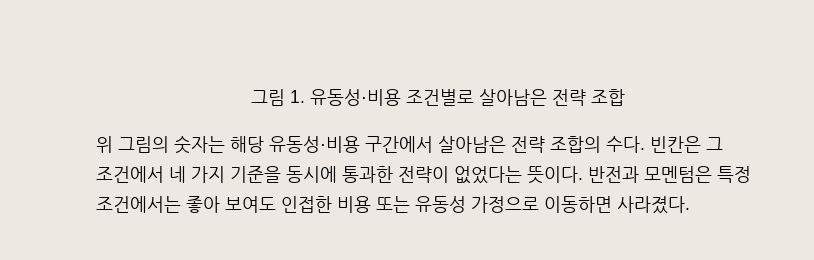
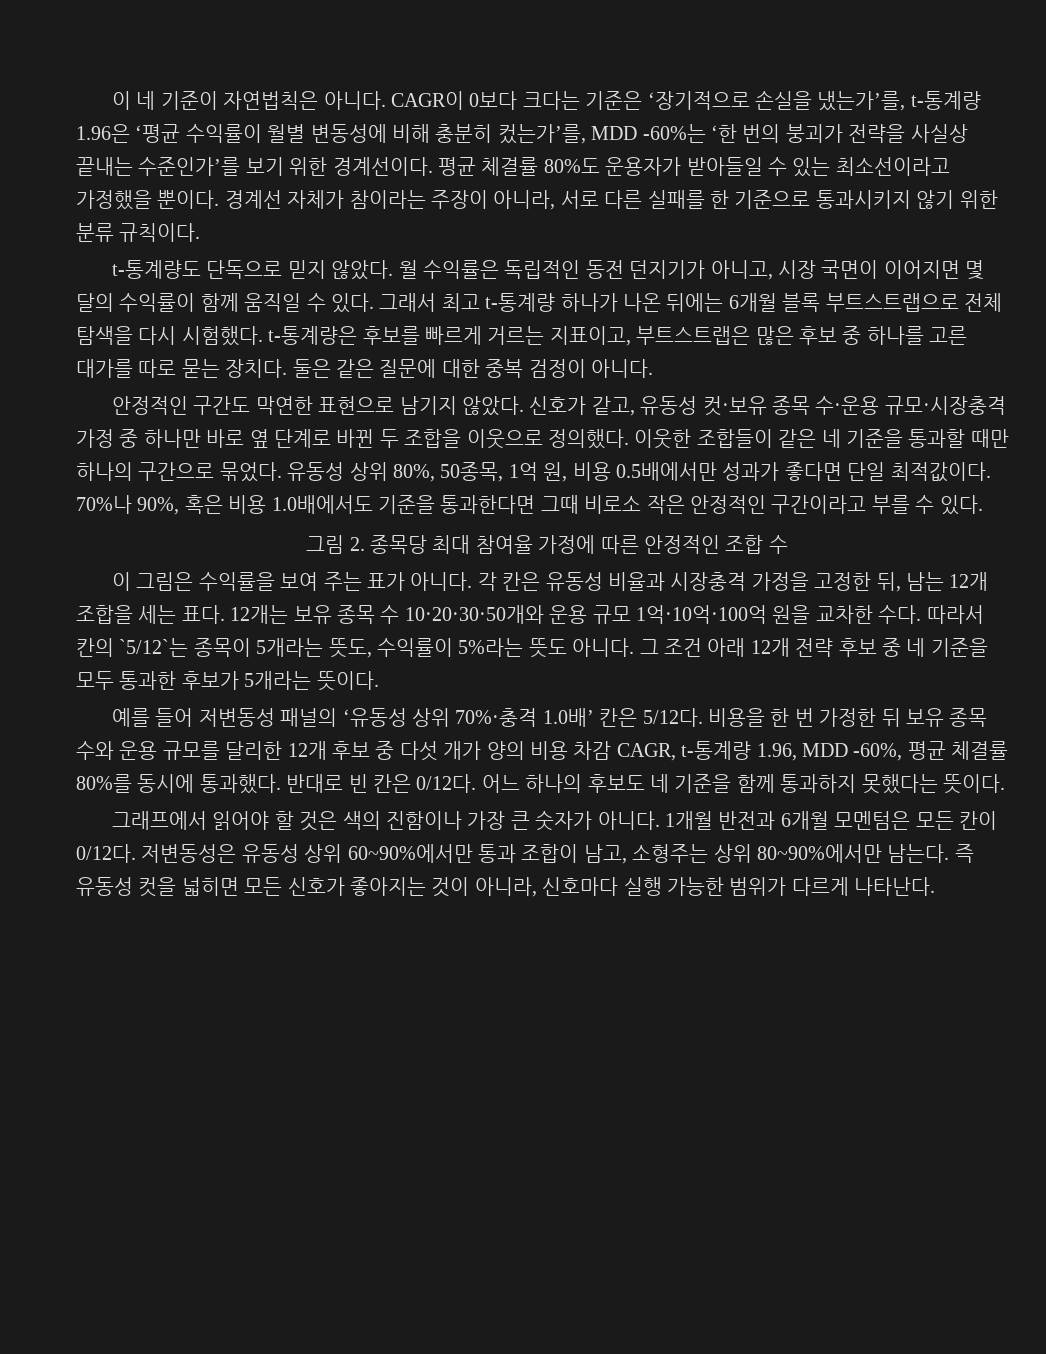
[251,89,625,106] [96,135,723,154] [96,166,751,184] [96,196,690,214] 그림 1. 유동성·비용 조건별로 살아남은 전략 조합 // 위 그림의 숫자는 해당 유동성·비용 구간에서 살아남은 전략 조합의 수다. 빈칸은 그 조건에서 네 가지 기준을 동시에 통과한 전략이 없었다는 뜻이다. 반전과 모멘텀은 특정 조건에서는 좋아 보여도 인접한 비용 또는 유동성 가정으로 이동하면 사라졌다. -> [112,90,981,111] [76,124,968,144] [76,157,950,177] [76,190,998,210] [76,223,201,242] [112,260,985,280] [76,293,1002,313] [76,326,968,346] [76,359,653,378] [112,396,1006,416] [76,429,1009,449] [76,462,991,482] [76,495,983,515] [306,535,788,554] [112,572,989,592] [76,605,984,624] [76,638,988,658] [76,671,379,691] [112,708,988,727] [76,741,1009,761] [76,774,1005,794] [112,810,998,831] [76,844,974,864] [76,877,936,897] 이 네 기준이 자연법칙은 아니다. CAGR이 0보다 크다는 기준은 ‘장기적으로 손실을 냈는가’를, t-통계량 1.96은 ‘평균 수익률이 월별 변동성에 비해 충분히 컸는가’를, MDD -60%는 ‘한 번의 붕괴가 전략을 사실상 끝내는 수준인가’를 보기 위한 경계선이다. 평균 체결률 80%도 운용자가 받아들일 수 있는 최소선이라고 가정했을 뿐이다. 경계선 자체가 참이라는 주장이 아니라, 서로 다른 실패를 한 기준으로 통과시키지 않기 위한 분류 규칙이다. // t-통계량도 단독으로 믿지 않았다. 월 수익률은 독립적인 동전 던지기가 아니고, 시장 국면이 이어지면 몇 달의 수익률이 함께 움직일 수 있다. 그래서 최고 t-통계량 하나가 나온 뒤에는 6개월 블록 부트스트랩으로 전체 탐색을 다시 시험했다. t-통계량은 후보를 빠르게 거르는 지표이고, 부트스트랩은 많은 후보 중 하나를 고른 대가를 따로 묻는 장치다. 둘은 같은 질문에 대한 중복 검정이 아니다. // 안정적인 구간도 막연한 표현으로 남기지 않았다. 신호가 같고, 유동성 컷·보유 종목 수·운용 규모·시장충격 가정 중 하나만 바로 옆 단계로 바뀐 두 조합을 이웃으로 정의했다. 이웃한 조합들이 같은 네 기준을 통과할 때만 하나의 구간으로 묶었다. 유동성 상위 80%, 50종목, 1억 원, 비용 0.5배에서만 성과가 좋다면 단일 최적값이다. 70%나 90%, 혹은 비용 1.0배에서도 기준을 통과한다면 그때 비로소 작은 안정적인 구간이라고 부를 수 있다. // 그림 2. 종목당 최대 참여율 가정에 따른 안정적인 조합 수 // 이 그림은 수익률을 보여 주는 표가 아니다. 각 칸은 유동성 비율과 시장충격 가정을 고정한 뒤, 남는 12개 조합을 세는 표다. 12개는 보유 종목 수 10·20·30·50개와 운용 규모 1억·10억·100억 원을 교차한 수다. 따라서 칸의 `5/12`는 종목이 5개라는 뜻도, 수익률이 5%라는 뜻도 아니다. 그 조건 아래 12개 전략 후보 중 네 기준을 모두 통과한 후보가 5개라는 뜻이다. // 예를 들어 저변동성 패널의 ‘유동성 상위 70%·충격 1.0배’ 칸은 5/12다. 비용을 한 번 가정한 뒤 보유 종목 수와 운용 규모를 달리한 12개 후보 중 다섯 개가 양의 비용 차감 CAGR, t-통계량 1.96, MDD -60%, 평균 체결률 80%를 동시에 통과했다. 반대로 빈 칸은 0/12다. 어느 하나의 후보도 네 기준을 함께 통과하지 못했다는 뜻이다. // 그래프에서 읽어야 할 것은 색의 진함이나 가장 큰 숫자가 아니다. 1개월 반전과 6개월 모멘텀은 모든 칸이 0/12다. 저변동성은 유동성 상위 60~90%에서만 통과 조합이 남고, 소형주는 상위 80~90%에서만 남는다. 즉 유동성 컷을 넓히면 모든 신호가 좋아지는 것이 아니라, 신호마다 실행 가능한 범위가 다르게 나타난다.

